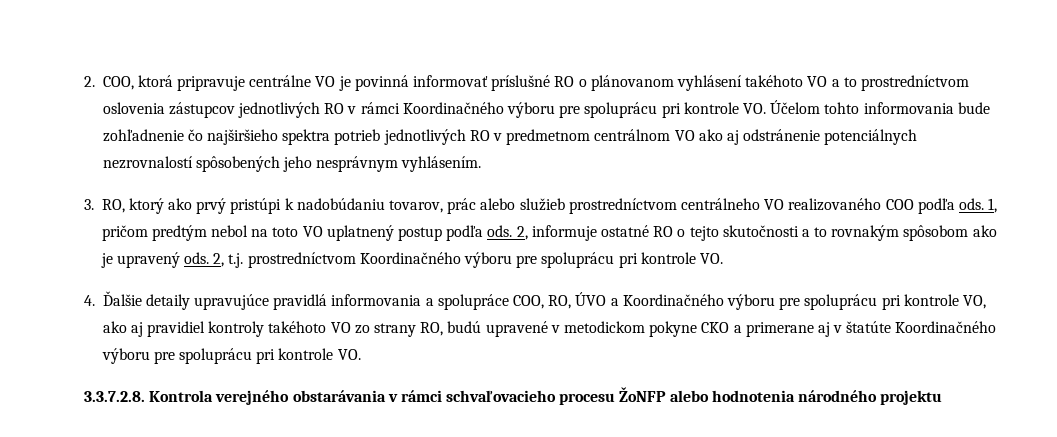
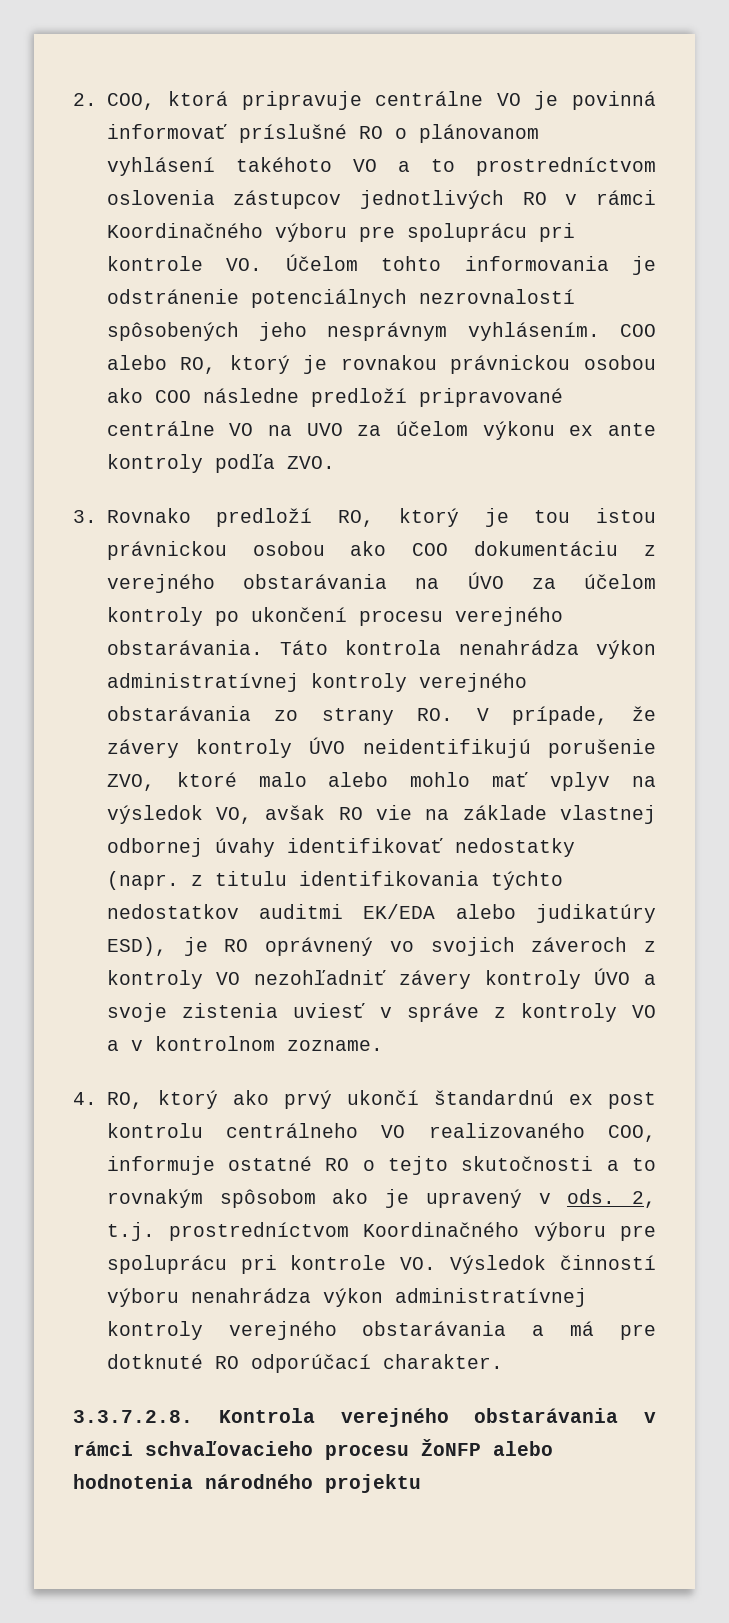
[957,102,990,114] [102,129,739,145] bude zohľadnenie čo najširšieho spektra potrieb jednotlivých RO v predmetnom centrálnom VO ako aj -> [632,256,656,275] je
[84,198,998,214] [101,225,528,241] // 3. RO, ktorý ako prvý pristúpi k nadobúdaniu tovarov, prác alebo služieb prostredníctvom centrálneho VO realizovaného COO podľa ods. 1, pričom predtým nebol na toto VO uplatnený postup podľa ods. 2, -> [620,324,656,337] [106,355,656,374] [106,388,563,407] [106,421,656,440] [106,454,335,473] [73,508,656,527] [106,541,657,560] [106,572,656,593] [106,607,563,626] [106,640,656,659] [106,673,527,692] [106,706,656,725] [106,737,656,758] [106,772,656,791] [106,805,656,824] [106,838,575,857] [106,871,563,890] [106,904,656,923] [106,937,656,956] [106,968,656,989] [106,1003,656,1022] [106,1036,383,1051] [73,1090,656,1109] [106,1123,656,1142] COO alebo RO, ktorý je rovnakou právnickou osobou ako COO následne predloží pripravované centrálne VO na UVO za účelom výkonu ex ante kontroly podľa ZVO. // 3. Rovnako predloží RO, ktorý je tou istou právnickou osobou ako COO dokumentáciu z verejného obstarávania na ÚVO za účelom kontroly po ukončení procesu verejného obstarávania. Táto kontrola nenahrádza výkon administratívnej kontroly verejného obstarávania zo strany RO. V prípade, že závery kontroly ÚVO neidentifikujú porušenie ZVO, ktoré malo alebo mohlo mať vplyv na výsledok VO, avšak RO vie na základe vlastnej odbornej úvahy identifikovať nedostatky (napr. z titulu identifikovania týchto nedostatkov auditmi EK/EDA alebo judikatúry ESD), je RO oprávnený vo svojich záveroch z kontroly VO nezohľadniť závery kontroly ÚVO a svoje zistenia uviesť v správe z kontroly VO a v kontrolnom zozname. // 4. RO, ktorý ako prvý ukončí štandardnú ex post kontrolu centrálneho VO realizovaného COO,
(180, 260) none -> [538,1193,551,1204] v
[84,291,986,310] [102,321,997,337] [101,348,361,364] // 4. Ďalšie detaily upravujúce pravidlá informovania a spolupráce COO, RO, ÚVO a Koordinačného výboru pre spoluprácu pri kontrole VO, ako aj pravidiel kontroly takéhoto VO zo strany RO, budú upravené v metodickom pokyne CKO a primerane aj v štatúte Koordinačného výboru pre spoluprácu pri kontrole VO. -> [450,1255,656,1274] [106,1288,587,1307] [106,1321,657,1340] [106,1354,503,1373] Výsledok činností výboru nenahrádza výkon administratívnej kontroly verejného obstarávania a má pre dotknuté RO odporúčací charakter.

